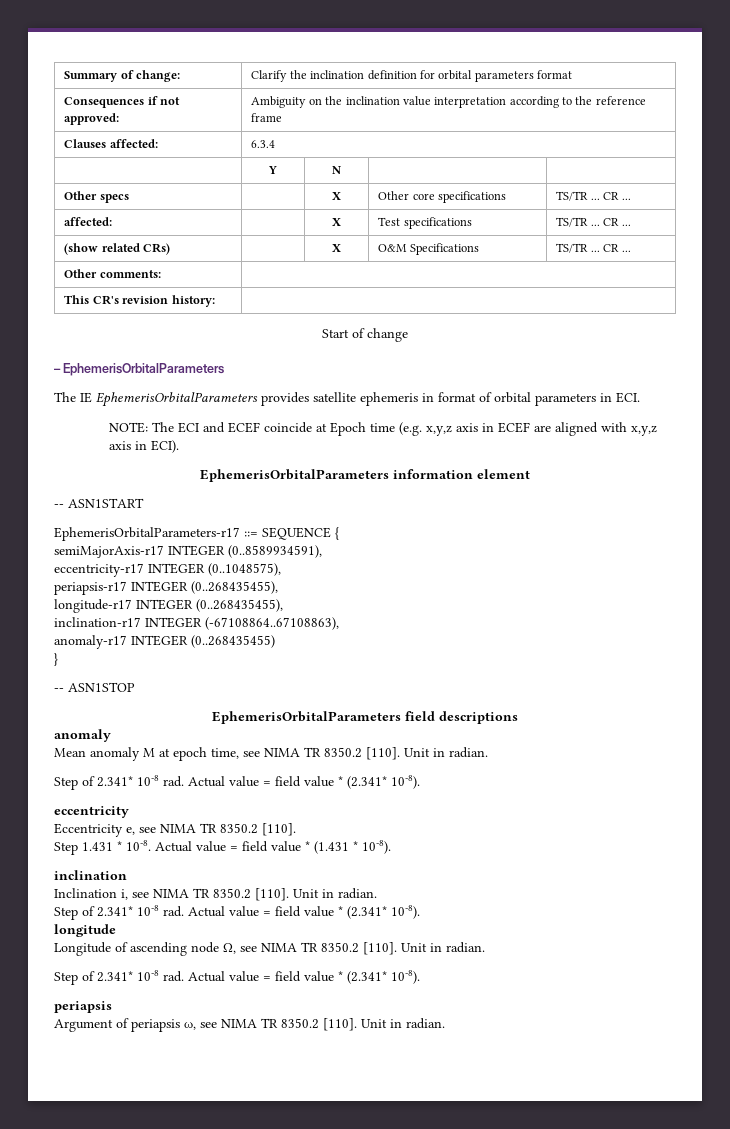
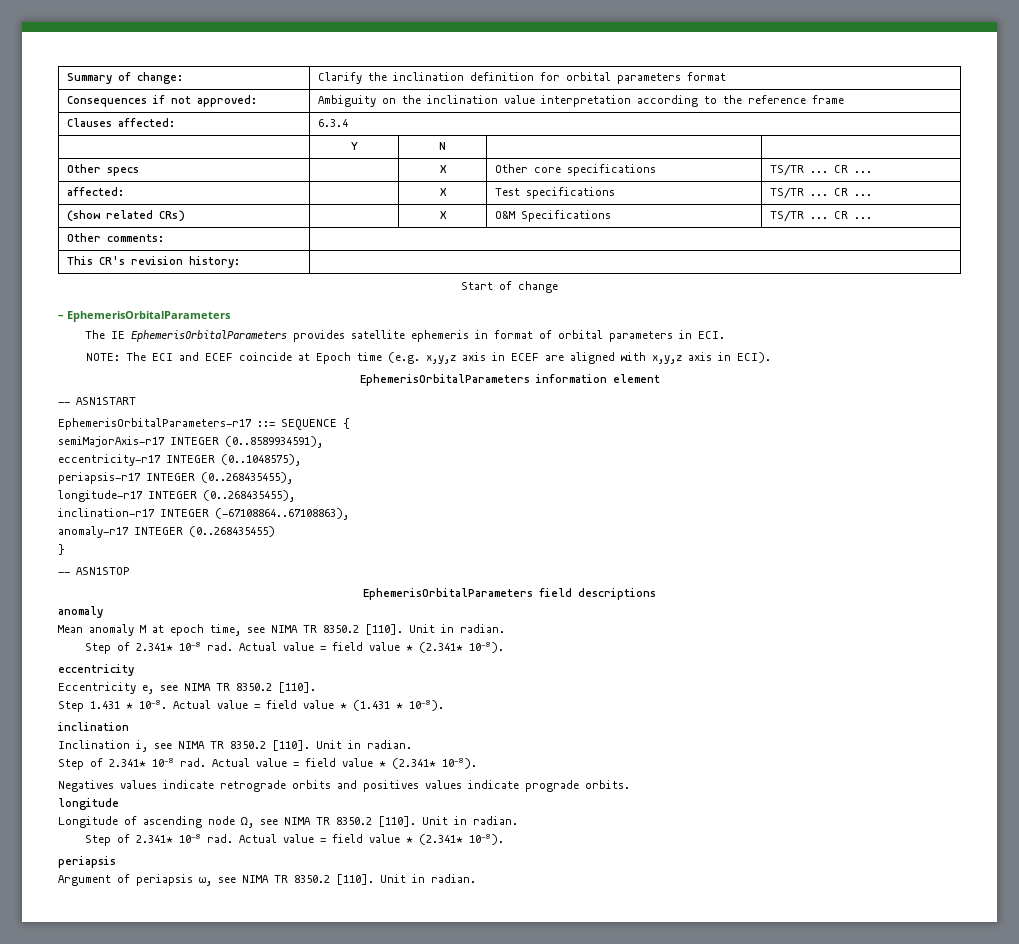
(420, 912) none -> [58,780,630,792] // Negatives values indicate retrograde orbits and positives values indicate prograde orbits.

